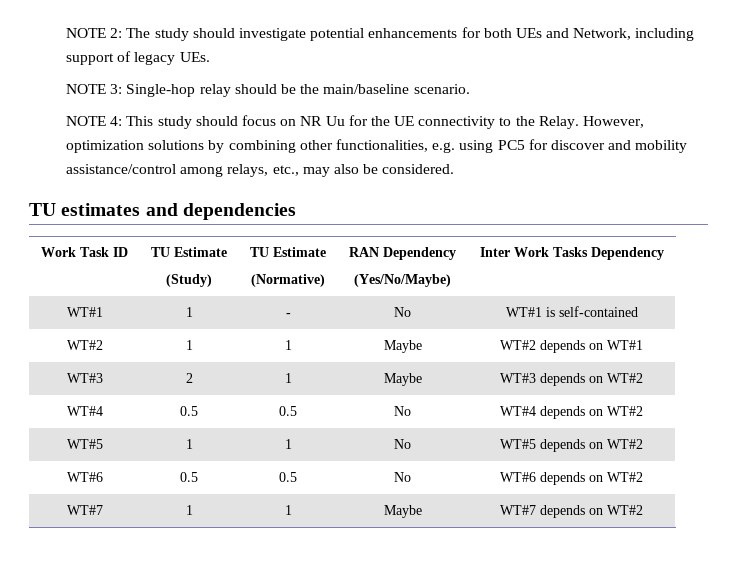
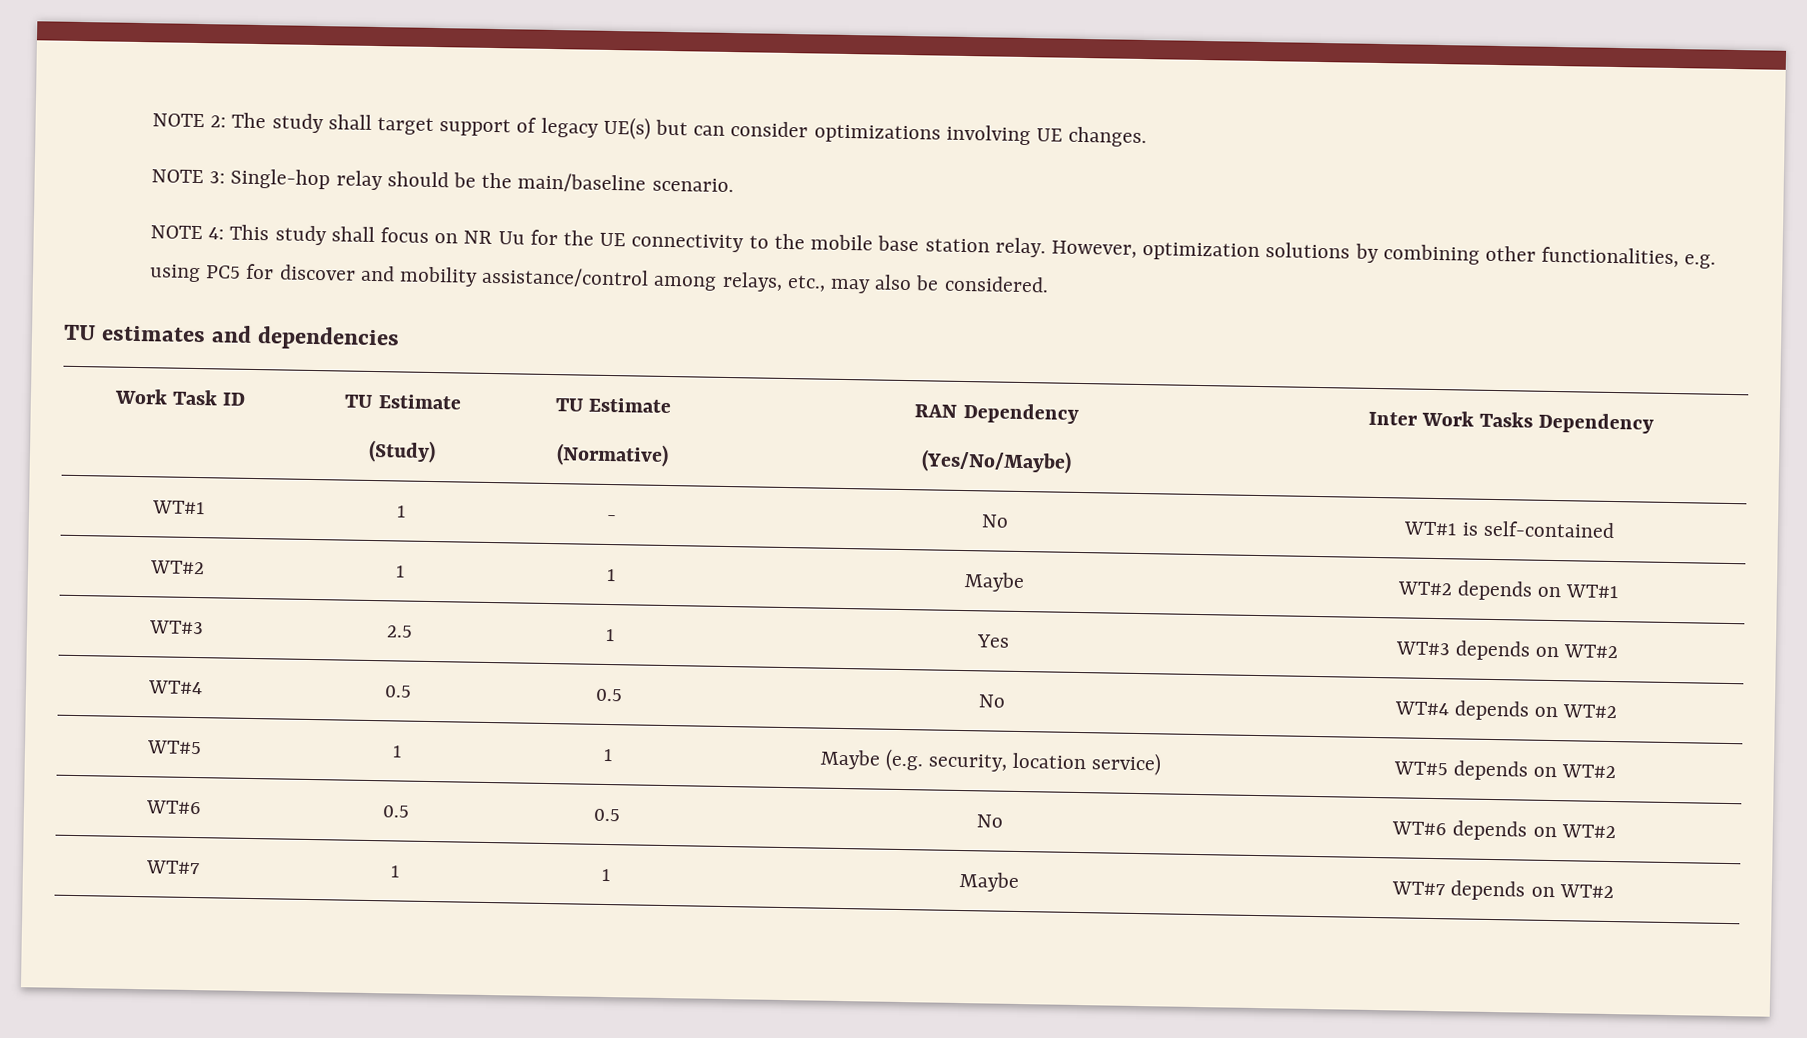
[192,27,695,41] [66,51,210,65] should investigate potential enhancements for both UEs and Network, including support of legacy UEs. -> [327,114,1148,148] shall target support of legacy UE(s) but can consider optimizations involving UE changes.
[195,116,238,126] should -> [330,226,375,243] shall
[538,116,579,129] Relay. -> [810,234,1046,258] mobile base station relay.
[185,373,193,383] [284,373,292,383] [383,373,422,386] 2 | 1 | Maybe -> [385,625,413,638] [604,628,615,642] [975,634,1010,648] 2.5 | 1 | Yes
[394,439,412,449] No -> [819,748,1163,776] Maybe (e.g. security, location service)

